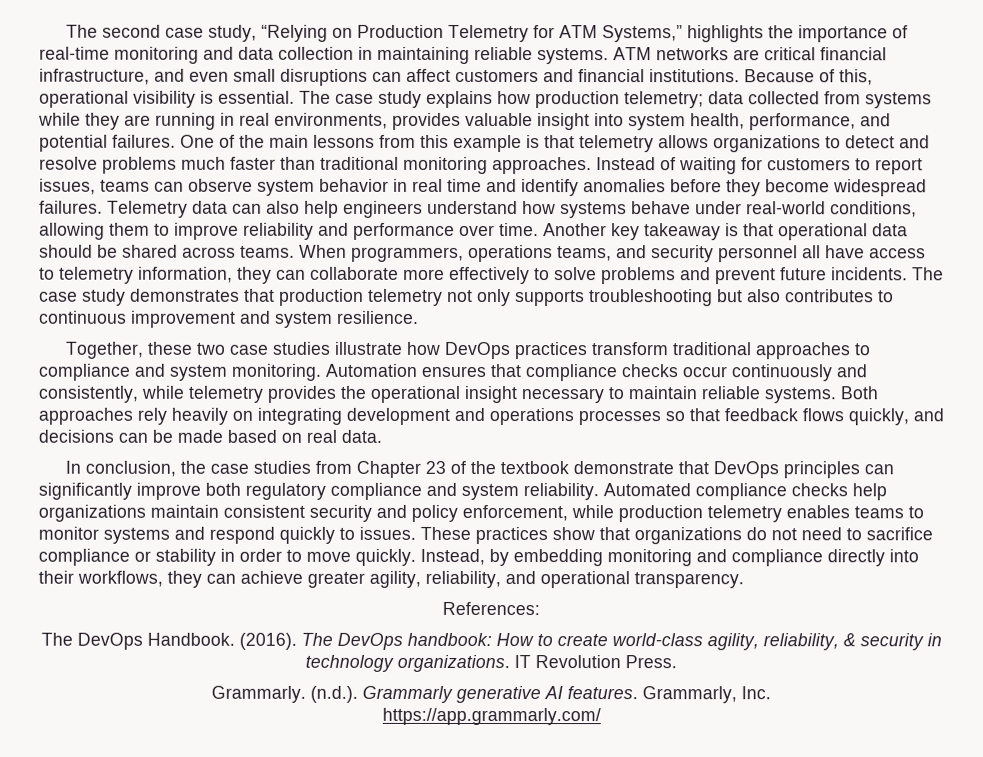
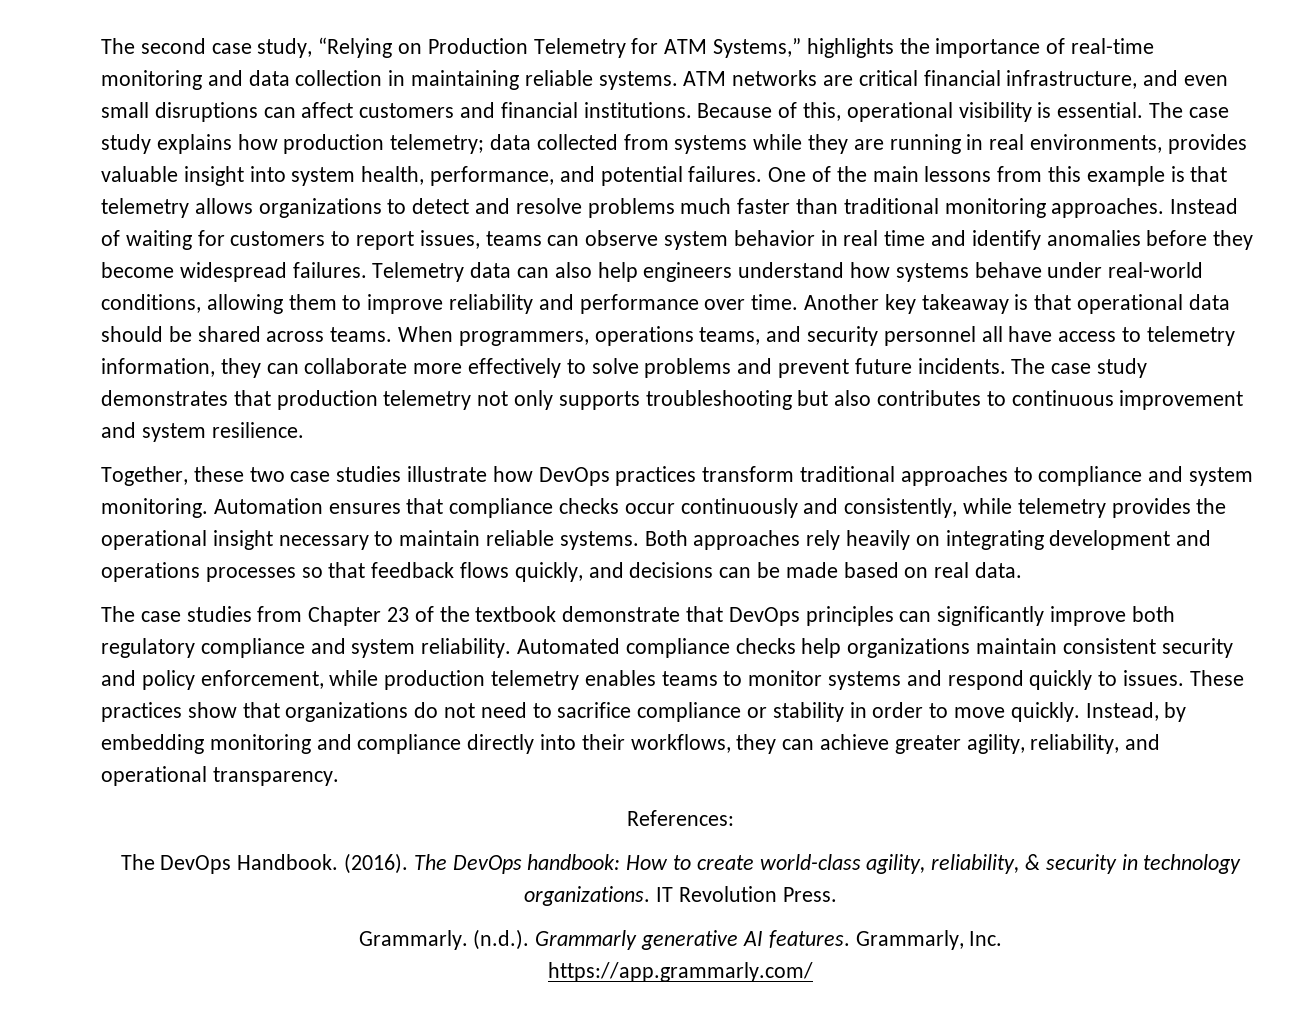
[65,460,207,477] In conclusion, the -> [101,606,135,622] The

